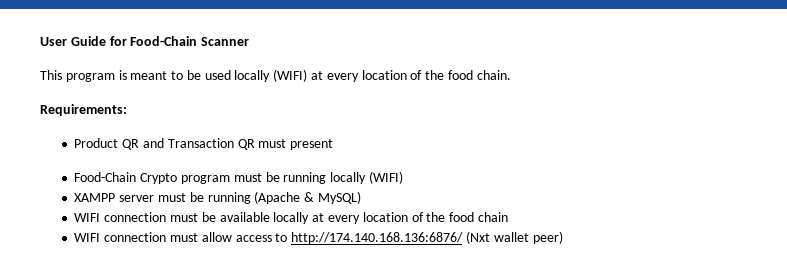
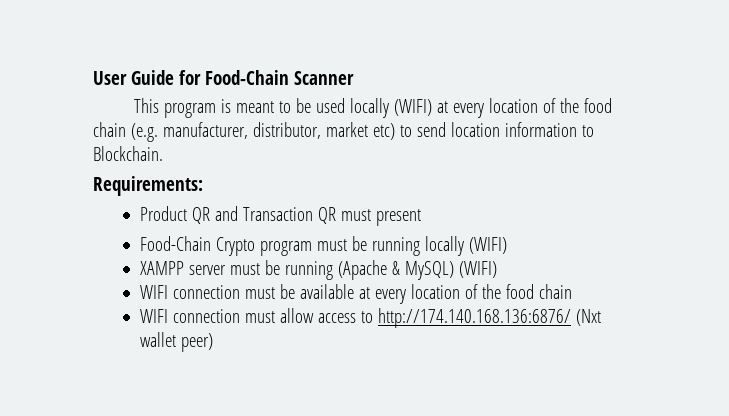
[476,70,511,80] chain. -> [93,122,594,142] [93,146,163,161] chain (e.g. manufacturer, distributor, market etc) to send location information to Blockchain.
(361, 197) none -> [458,261,497,278] (WIFI)
[273,212,310,224] locally -> (354, 291) none

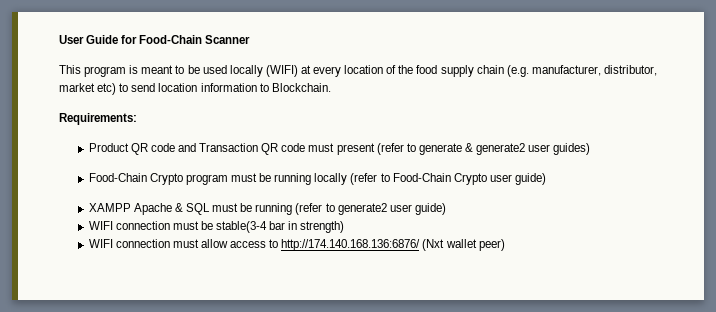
(612, 105) none -> [440,65,474,77] supply
(210, 215) none -> [150,143,175,152] code
(336, 215) none -> [281,143,306,152] code
(421, 217) none -> [376,143,591,155] (refer to generate & generate2 user guides)
[468,237,507,254] [139,260,497,280] [139,284,572,304] (WIFI) // XAMPP server must be running (Apache & MySQL) (WIFI) // WIFI connection must be available at every location of the food chain -> [350,173,546,185] [88,203,446,215] [88,221,345,233] (refer to Food-Chain Crypto user guide) // XAMPP Apache & SQL must be running (refer to generate2 user guide) // WIFI connection must be stable(3-4 bar in strength)

